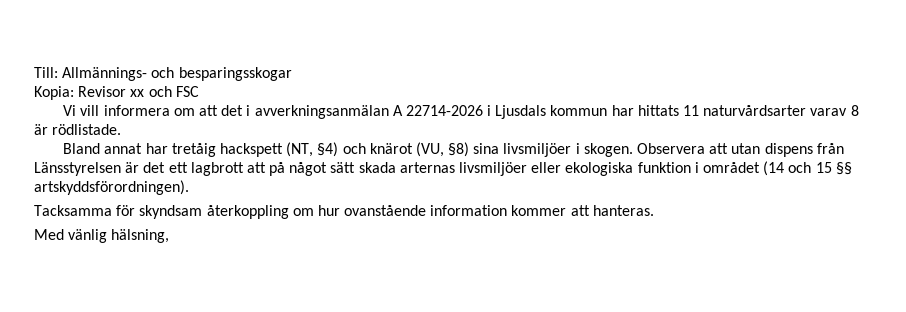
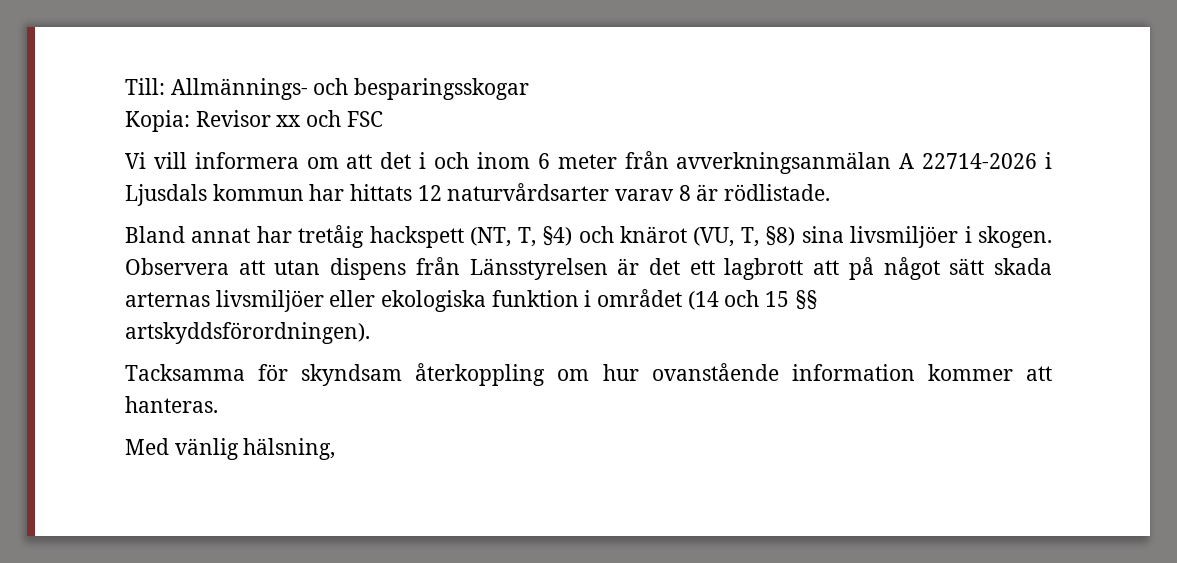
(251, 110) none -> [434,151,669,169] och inom 6 meter från
[682,105,699,116] 11 -> [417,185,442,201] 12
(314, 149) none -> [517,227,536,247] T,
(444, 149) none -> [740,227,759,247] T,

